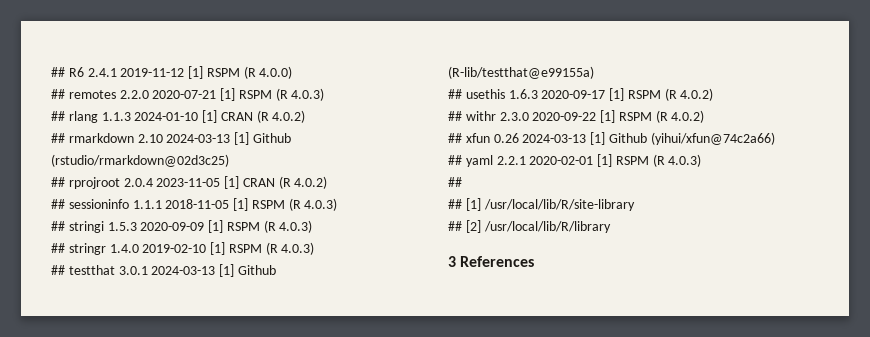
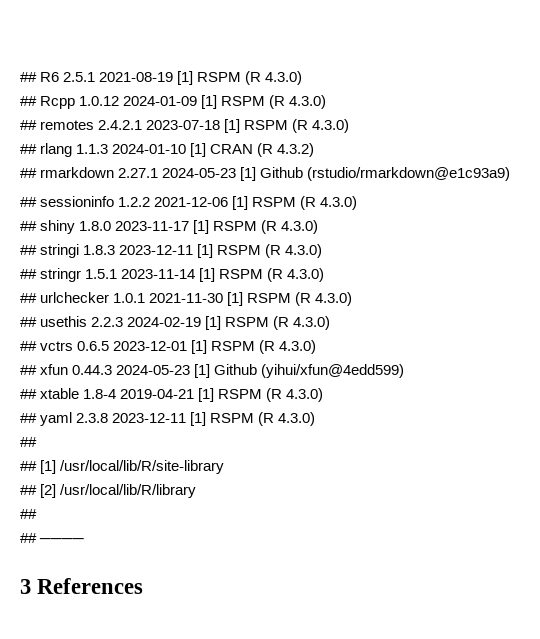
[87,66,293,79] 2.4.1 2019-11-12 [1] RSPM (R 4.0.0) -> [63,71,303,85] [20,95,327,109] 2.5.1 2021-08-19 [1] RSPM (R 4.3.0) // ## Rcpp 1.0.12 2024-01-09 [1] RSPM (R 4.3.0)
[119,88,325,101] 2.2.0 2020-07-21 [1] RSPM (R 4.0.3) -> [98,119,350,133] 2.4.2.1 2023-07-18 [1] RSPM (R 4.3.0)
[272,110,306,123] 4.0.2) -> [277,143,315,157] 4.3.2)
[137,132,291,145] [51,154,229,167] [51,176,328,189] 2.10 2024-03-13 [1] Github (rstudio/rmarkdown@02d3c25) // ## rprojroot 2.0.4 2023-11-05 [1] CRAN (R 4.0.2) -> [118,167,511,181] 2.27.1 2024-05-23 [1] Github (rstudio/rmarkdown@e1c93a9)
[132,198,338,211] 1.1.1 2018-11-05 [1] RSPM (R 4.0.3) -> [118,196,358,210] [20,220,319,234] 1.2.2 2021-12-06 [1] RSPM (R 4.3.0) // ## shiny 1.8.0 2023-11-17 [1] RSPM (R 4.3.0)
[107,220,313,233] 1.5.3 2020-09-09 [1] RSPM (R 4.0.3) -> [83,244,323,258] 1.8.3 2023-12-11 [1] RSPM (R 4.3.0)
[109,242,315,255] [51,264,276,277] [448,66,594,79] 1.4.0 2019-02-10 [1] RSPM (R 4.0.3) // ## testthat 3.0.1 2024-03-13 [1] Github (R-lib/testthat@e99155a) -> [85,268,325,282] [20,292,353,306] 1.5.1 2023-11-14 [1] RSPM (R 4.3.0) // ## urlchecker 1.0.1 2021-11-30 [1] RSPM (R 4.3.0)
[508,88,714,101] [448,110,705,123] 1.6.3 2020-09-17 [1] RSPM (R 4.0.2) // ## withr 2.3.0 2020-09-22 [1] RSPM (R 4.0.2) -> [91,316,331,330] [20,340,317,354] 2.2.3 2024-02-19 [1] RSPM (R 4.3.0) // ## vctrs 0.6.5 2023-12-01 [1] RSPM (R 4.3.0)
[493,132,775,145] 0.26 2024-03-13 [1] Github (yihui/xfun@74c2a66) -> [72,364,405,378] [20,388,324,402] 0.44.3 2024-05-23 [1] Github (yihui/xfun@4edd599) // ## xtable 1.8-4 2019-04-21 [1] RSPM (R 4.3.0)
[496,154,702,167] 2.2.1 2020-02-01 [1] RSPM (R 4.0.3) -> [76,412,316,426] 2.3.8 2023-12-11 [1] RSPM (R 4.3.0)
(611, 227) none -> [20,509,37,519] [20,533,85,543] // ## // ## ────

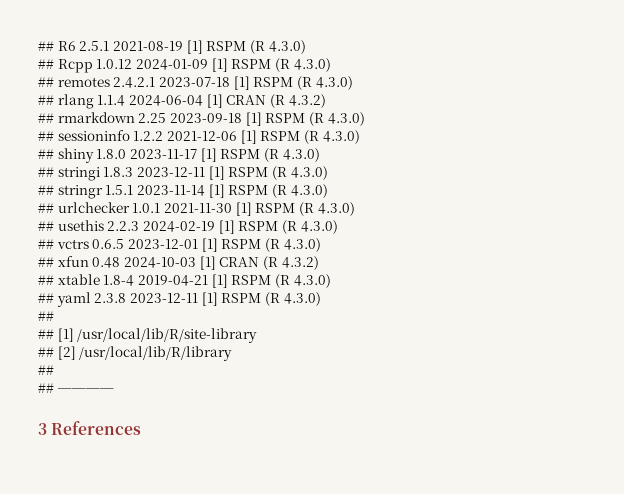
[76,144,187,154] 1.1.3 2024-01-10 -> [97,95,203,106] 1.1.4 2024-06-04
[118,167,511,181] 2.27.1 2024-05-23 [1] Github (rstudio/rmarkdown@e1c93a9) -> [138,112,365,126] 2.25 2023-09-18 [1] RSPM (R 4.3.0)
[72,364,405,378] 0.44.3 2024-05-23 [1] Github (yihui/xfun@4edd599) -> [92,256,319,270] 0.48 2024-10-03 [1] CRAN (R 4.3.2)

